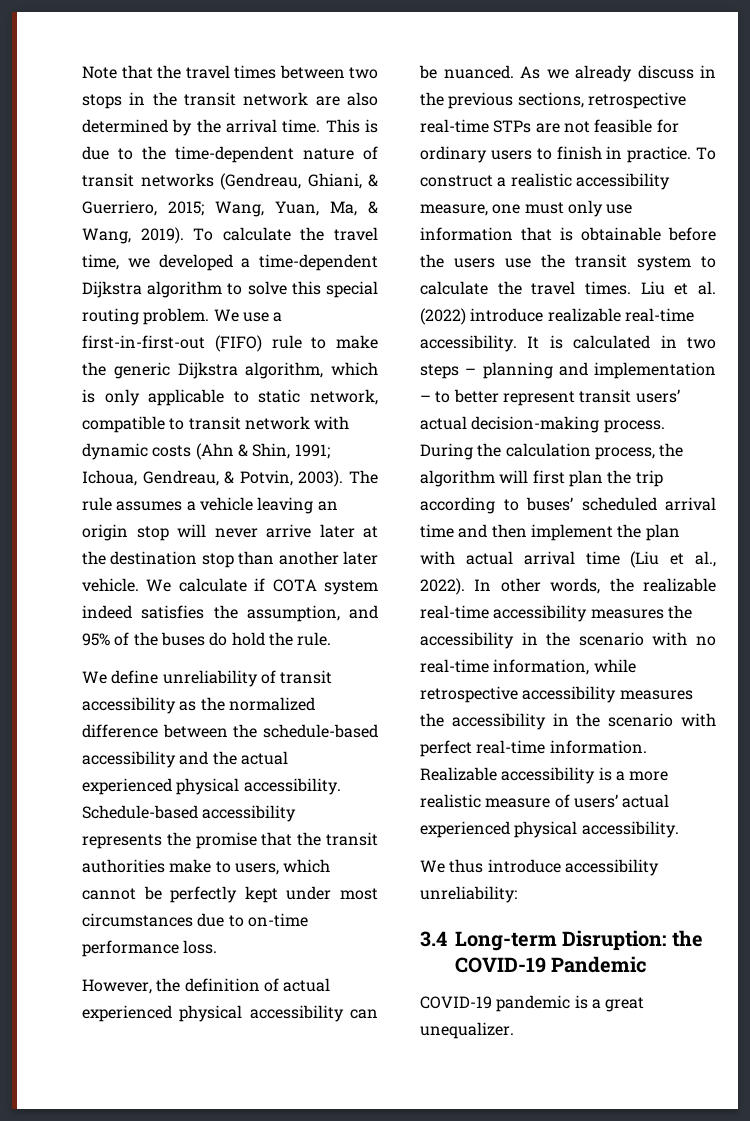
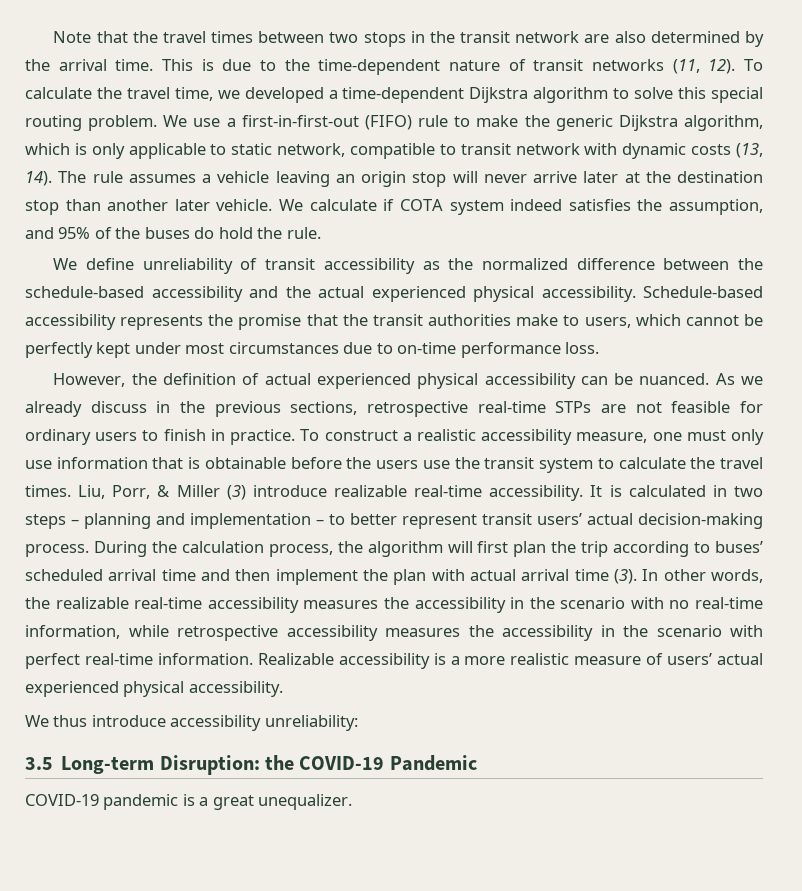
[220,173,378,190] [82,200,378,217] [82,227,184,244] (Gendreau, Ghiani, & Guerriero, 2015; Wang, Yuan, Ma, & Wang, 2019). -> [672,59,736,74] (11, 12).
[195,443,330,460] [82,470,344,487] (Ahn & Shin, 1991; Ichoua, Gendreau, & Potvin, 2003). -> [736,143,763,158] [25,171,52,186] (13, 14).
[640,281,716,295] [420,308,466,325] Liu et al. (2022) -> [78,485,246,500] Liu, Porr, & Miller (3)
[630,551,716,568] [420,578,465,595] (Liu et al., 2022). -> [614,569,637,584] (3).
[420,931,447,947] 3.4 -> [25,757,53,770] 3.5

